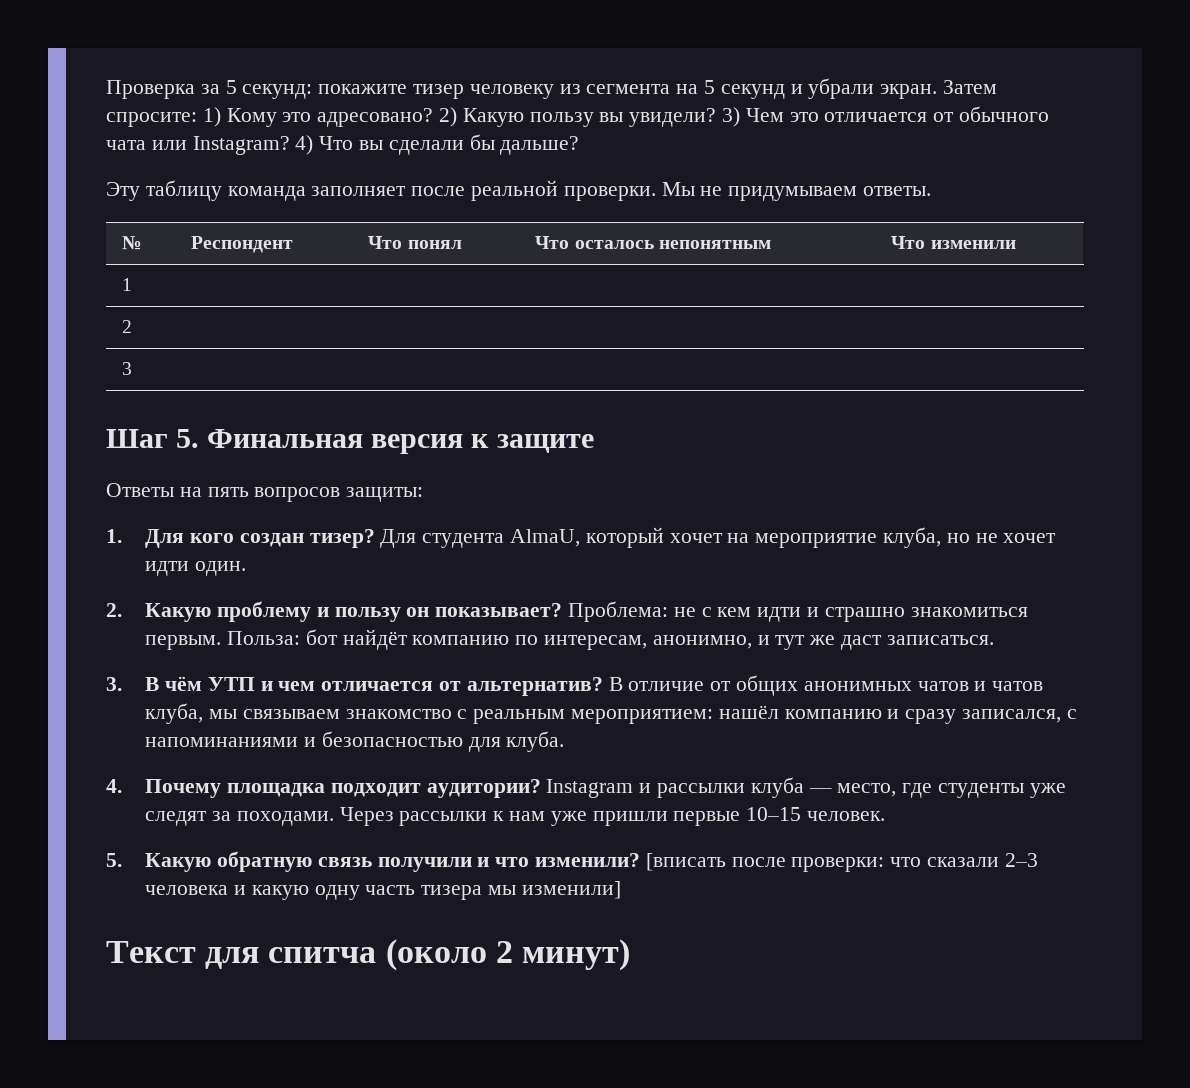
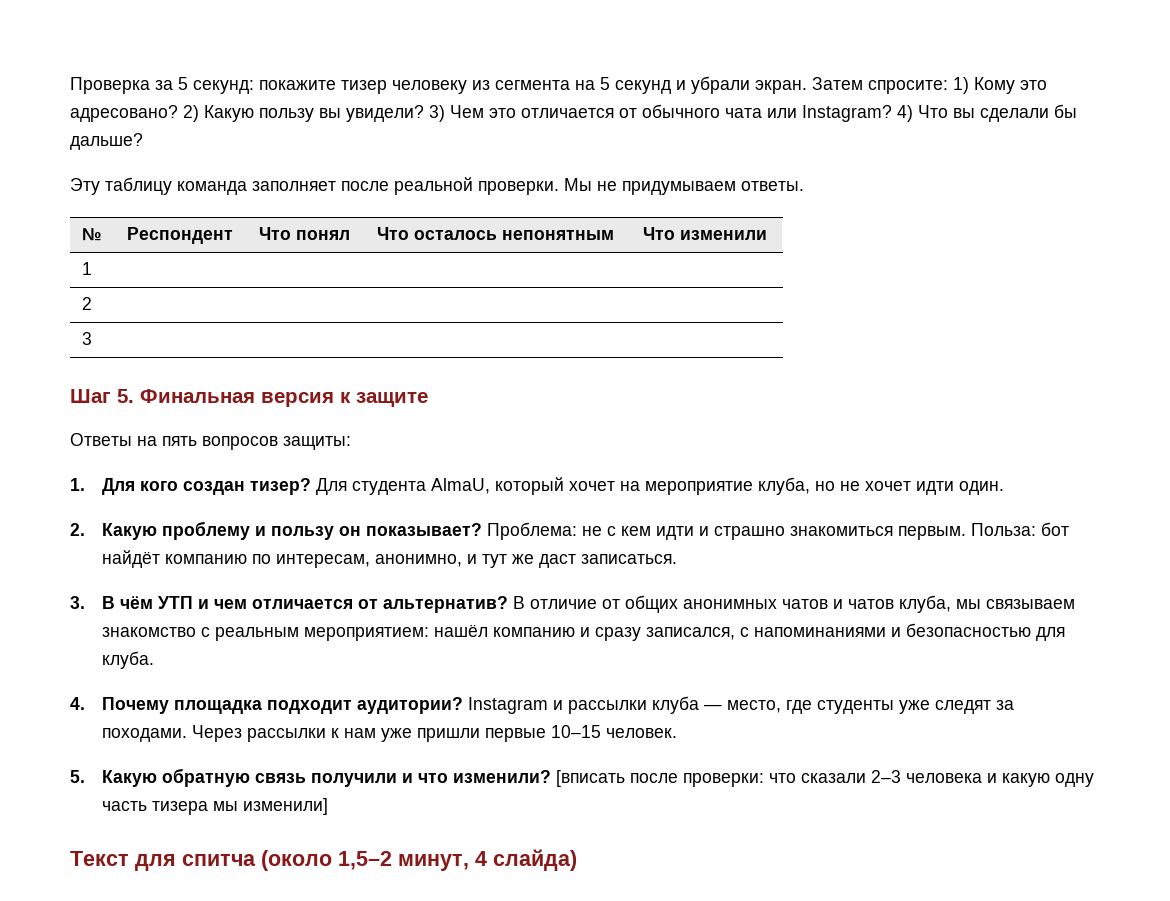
[495,939,630,971] 2 минут) -> [338,849,577,871] 1,5–2 минут, 4 слайда)

